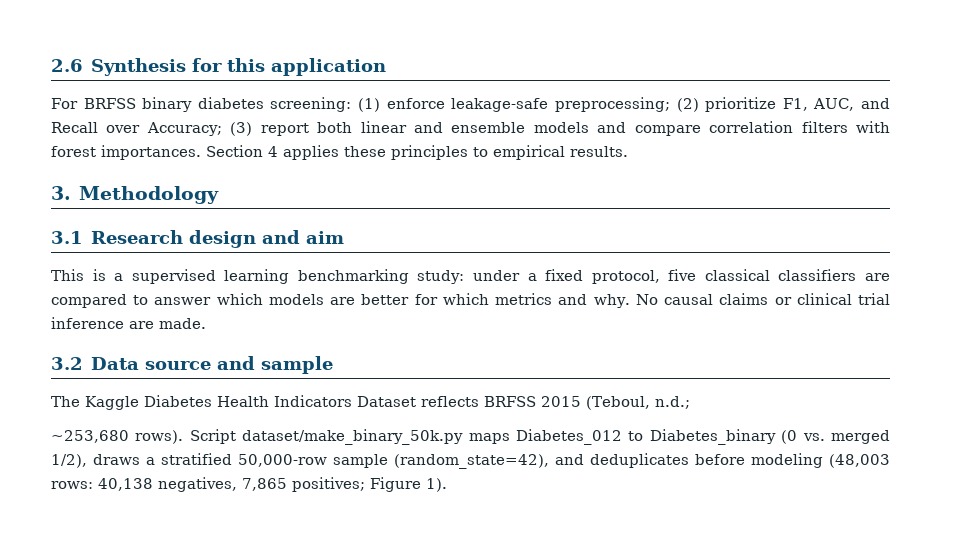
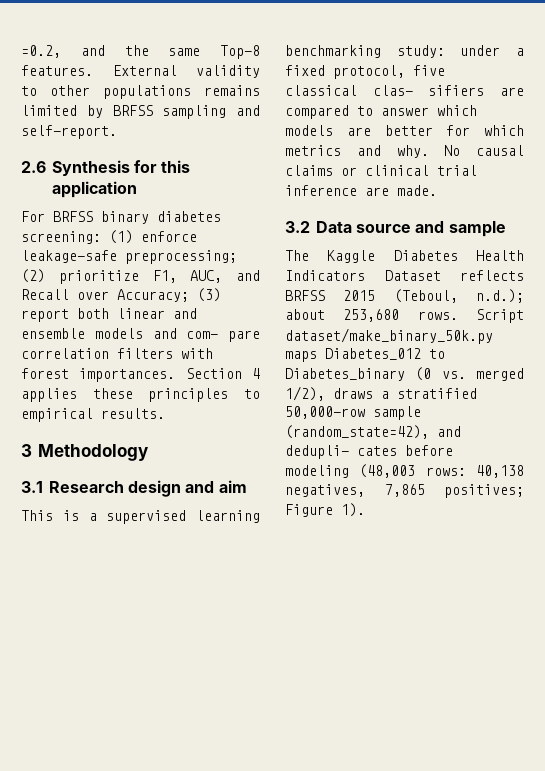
(51, 65) none -> [21,45,260,59] [21,65,260,78] [21,85,260,99] [21,105,260,119] [21,125,117,139] =0.2, and the same Top-8 features. External validity to other populations remains limited by BRFSS sampling and self-report. //
[634,125,701,136] compare -> [186,330,260,342] com- pare
[51,186,71,200] 3. -> [21,444,32,457] 3
[778,269,857,281] classifiers -> [372,85,485,96] clas- sifiers
[654,396,690,409] [51,430,184,444] n.d.; // ~253,680 rows). -> [476,289,524,303] [285,309,458,322] n.d.); about 253,680 rows.
[590,453,689,468] deduplicates -> [285,445,397,459] dedupli- cates

